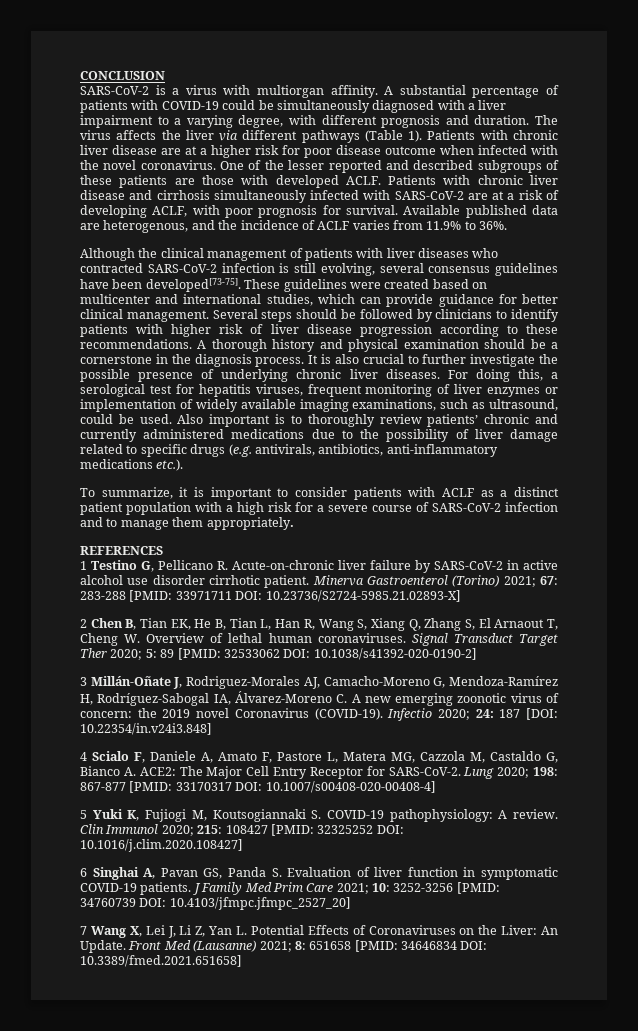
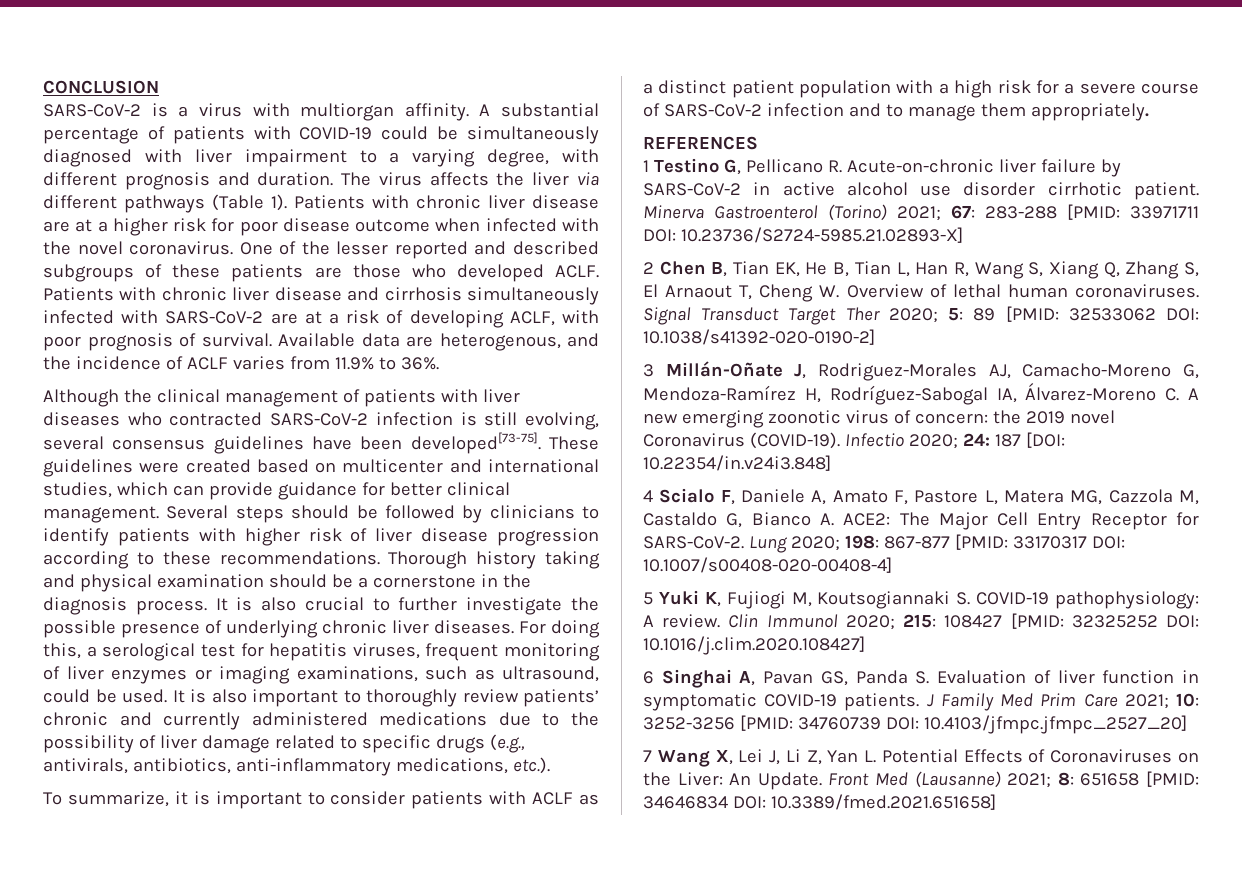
[468,103,475,110] a -> (182, 156) none
[241,175,269,185] with -> [411,264,446,278] who
[322,205,341,215] for -> [179,333,196,347] of
[465,205,527,218] published -> (355, 340) none
[197,339,316,352] A thorough history -> [388,551,600,569] Thorough history taking
[80,399,296,412] implementation of widely available -> (212, 674) none
[177,414,286,427] Also important is -> [172,689,338,707] It is also important
[228,444,252,457] (e.g. -> [489,734,525,753] (e.g.,
[80,459,153,469] medications -> [395,758,508,774] medications,

